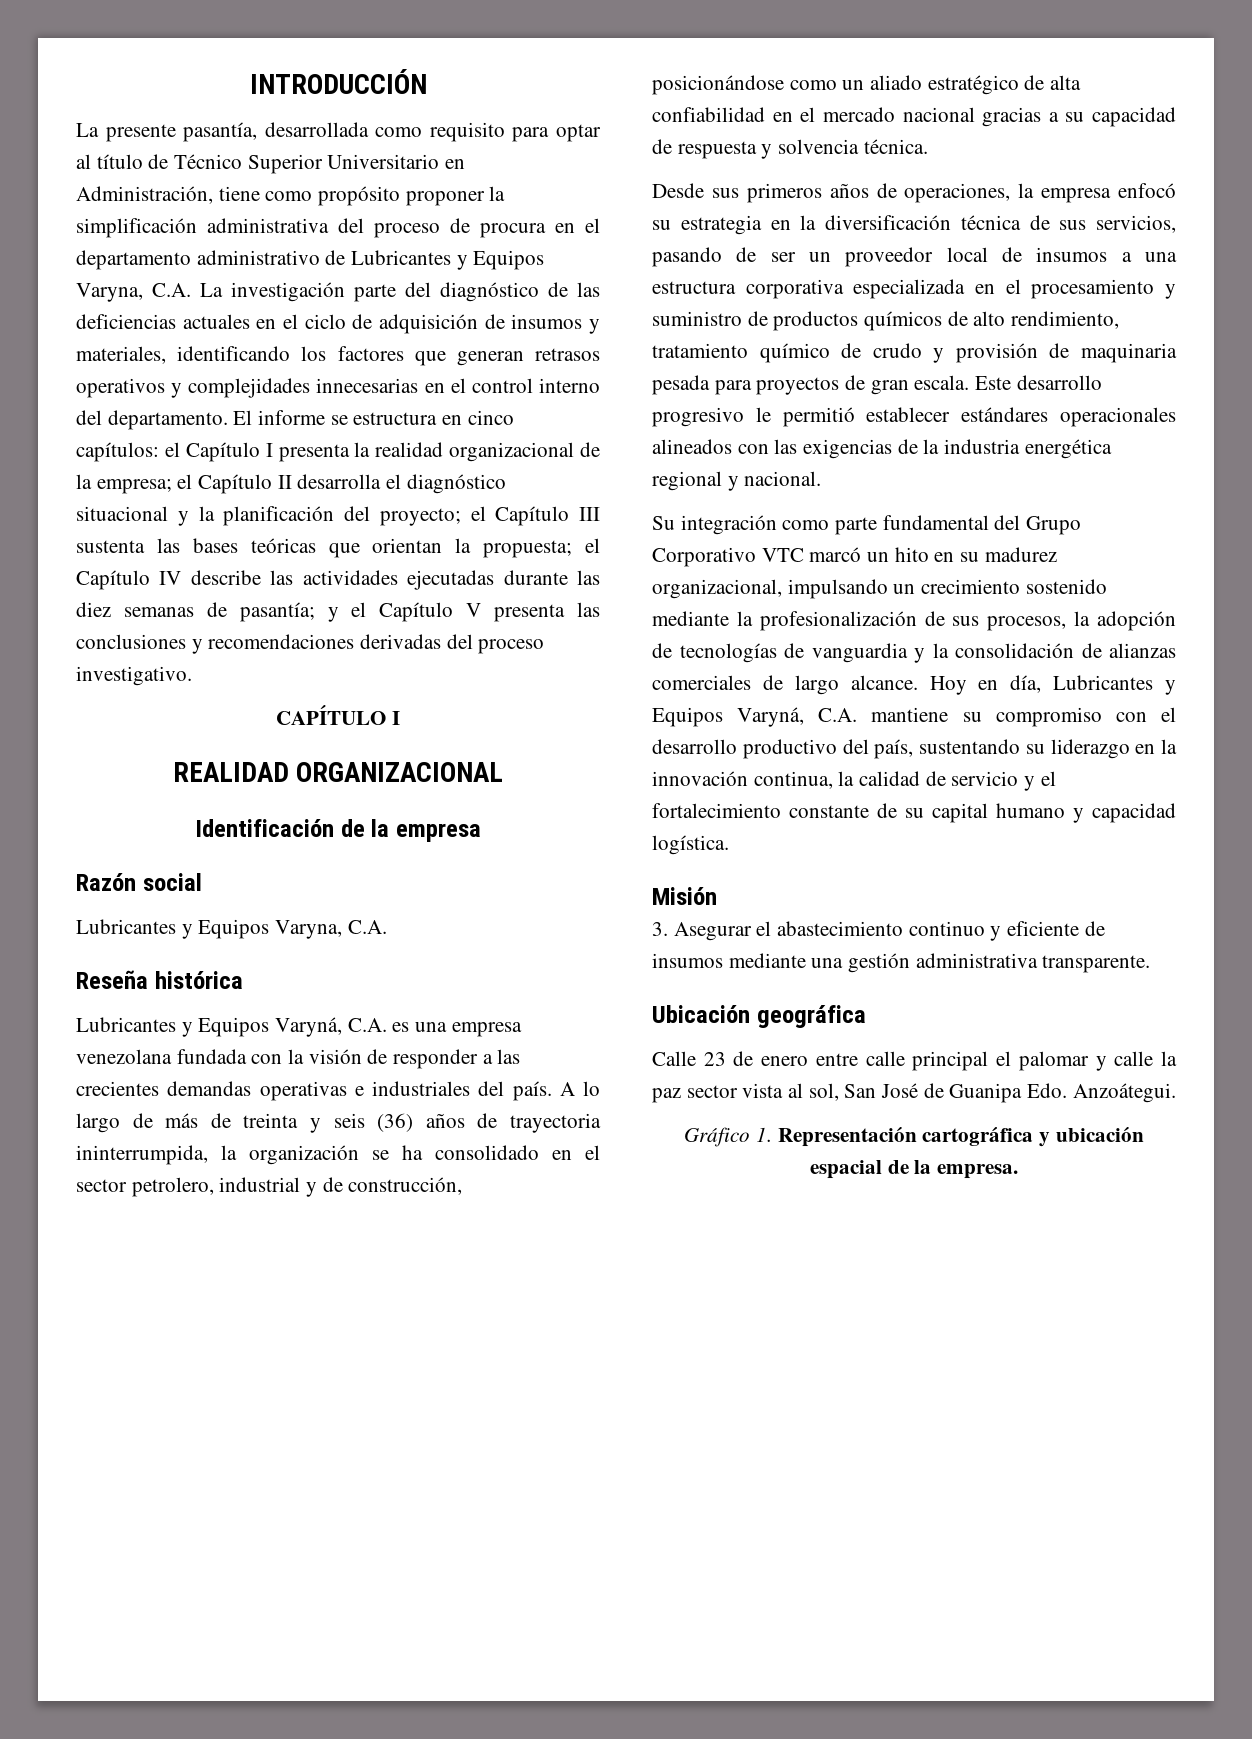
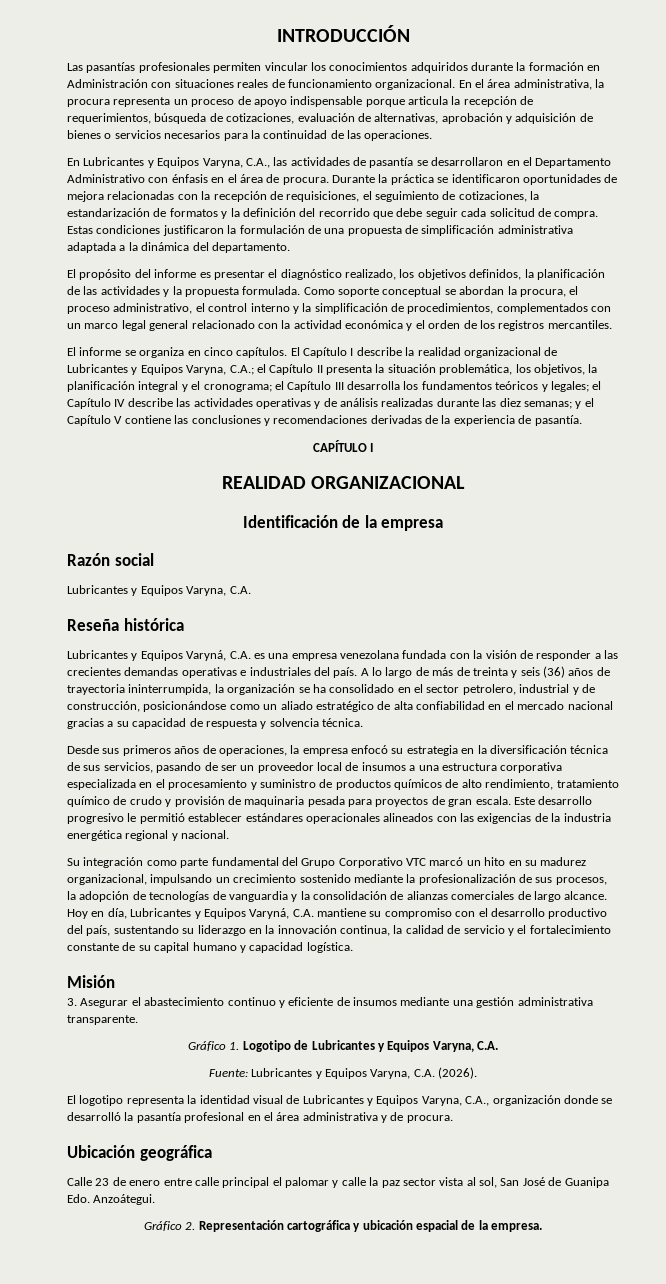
[76,122,601,142] [76,154,466,174] [76,186,506,206] [76,218,600,238] [76,250,545,270] [76,282,600,302] [76,314,600,334] [76,346,600,366] [76,378,600,398] [76,410,514,430] [76,442,600,462] [76,474,506,494] [76,506,600,526] [76,538,573,558] La presente pasantía, desarrollada como requisito para optar al título de Técnico Superior Universitario en Administración, tiene como propósito proponer la simplificación administrativa del proceso de procura en el departamento administrativo de Lubricantes y Equipos Varyna, C.A. La investigación parte del diagnóstico de las deficiencias actuales en el ciclo de adquisición de insumos y materiales, identificando los factores que generan retrasos operativos y complejidades innecesarias en el control interno del departamento. El informe se estructura en cinco capítulos: el Capítulo I presenta la realidad organizacional de la empresa; el Capítulo II desarrolla el diagnóstico situacional y la planificación del proyecto; el Capítulo III sustenta las bases teóricas que orientan la propuesta; -> [67,62,601,73] [67,79,605,90] [67,96,534,107] [67,113,593,124] [67,130,433,141] [67,157,612,168] [67,174,618,185] [67,191,540,202] [67,208,599,219] [67,225,573,236] [67,242,290,253] [67,269,605,280] [67,286,579,297] [67,303,612,314] [67,320,612,331] [67,347,558,358] [67,364,598,375] [67,381,589,392] Las pasantías profesionales permiten vincular los conocimientos adquiridos durante la formación en Administración con situaciones reales de funcionamiento organizacional. En el área administrativa, la procura representa un proceso de apoyo indispensable porque articula la recepción de requerimientos, búsqueda de cotizaciones, evaluación de alternativas, aprobación y adquisición de bienes o servicios necesarios para la continuidad de las operaciones. // En Lubricantes y Equipos Varyna, C.A., las actividades de pasantía se desarrollaron en el Departamento Administrativo con énfasis en el área de procura. Durante la práctica se identificaron oportunidades de mejora relacionadas con la recepción de requisiciones, el seguimiento de cotizaciones, la estandarización de formatos y la definición del recorrido que debe seguir cada solicitud de compra. Estas condiciones justificaron la formulación de una propuesta de simplificación administrativa adaptada a la dinámica del departamento. // El propósito del informe es presentar el diagnóstico realizado, los objetivos definidos, la planificación de las actividades y la propuesta formulada. Como soporte conceptual se abordan la procura, el proceso administrativo, el control interno y la simplificación de procedimientos, complementados con un marco legal general relacionado con la actividad económica y el orden de los registros mercantiles. // El informe se organiza en cinco capítulos. El Capítulo I describe la realidad organizacional de Lubricantes y Equipos Varyna, C.A.; el Capítulo II presenta la situación problemática, los objetivos, la planificación integral y el cronograma; el Capítulo III desarrolla los fundamentos teóricos y legales;
[407,570,600,590] [76,602,315,622] ejecutadas durante las diez semanas de pasantía; -> [255,398,572,409] operativas y de análisis realizadas durante las diez semanas;
[494,604,566,622] presenta -> [124,415,171,424] contiene
[446,634,545,654] [76,666,192,686] del proceso investigativo. -> [425,415,582,426] de la experiencia de pasantía.
(1151, 964) none -> [188,1040,498,1052] [208,1067,478,1079] [67,1095,613,1106] [67,1112,453,1123] // Gráfico 1. Logotipo de Lubricantes y Equipos Varyna, C.A. // Fuente: Lubricantes y Equipos Varyna, C.A. (2026). // El logotipo representa la identidad visual de Lubricantes y Equipos Varyna, C.A., organización donde se desarrolló la pasantía profesional en el área administrativa y de procura.
[755,1127,772,1142] 1. -> [185,1222,196,1230] 2.

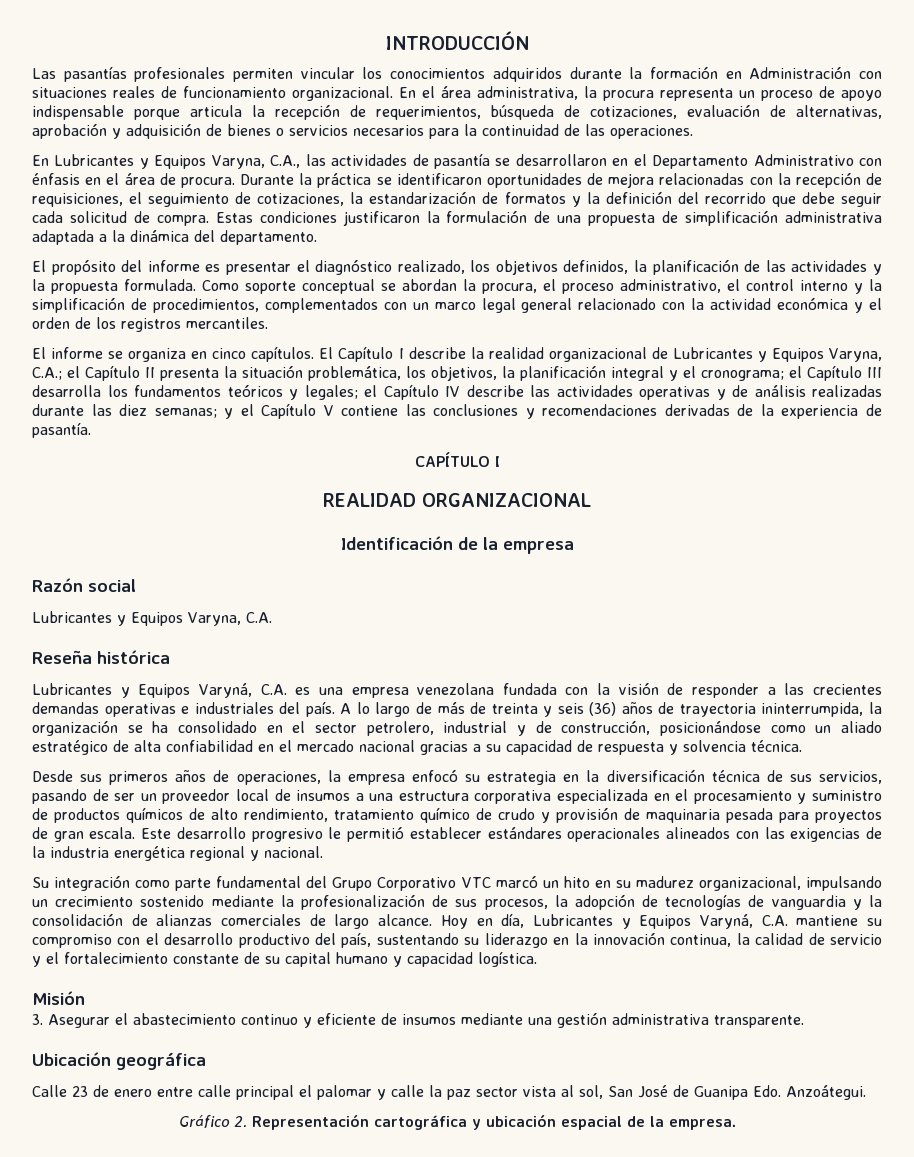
[188,1040,498,1052] [208,1067,478,1079] [67,1095,613,1106] [67,1112,453,1123] // Gráfico 1. Logotipo de Lubricantes y Equipos Varyna, C.A. // Fuente: Lubricantes y Equipos Varyna, C.A. (2026). // El logotipo representa la identidad visual de Lubricantes y Equipos Varyna, C.A., organización donde se desarrolló la pasantía profesional en el área administrativa y de procura. -> (804, 1021) none

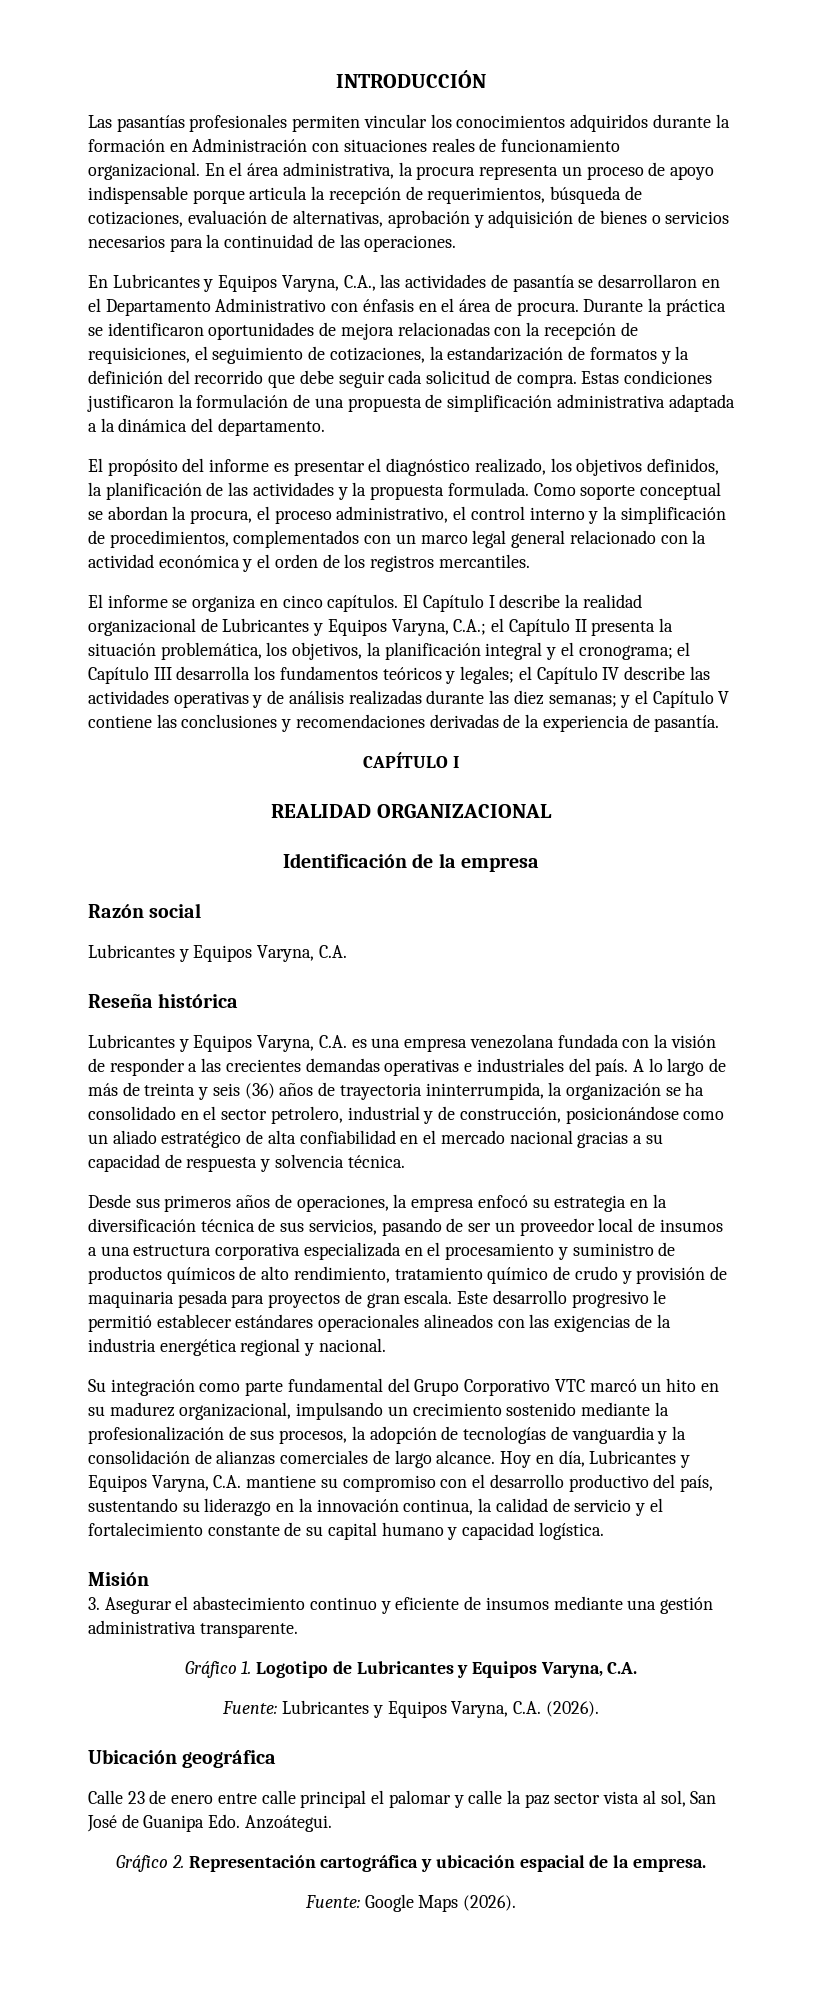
[198,683,252,698] Varyná, -> [257,1035,315,1052] Varyna,
[699,914,753,929] Varyná, -> [151,1475,209,1492] Varyna,
(804, 1021) none -> [184,1661,638,1678] [222,1700,599,1718] // Gráfico 1. Logotipo de Lubricantes y Equipos Varyna, C.A. // Fuente: Lubricantes y Equipos Varyna, C.A. (2026).
(736, 1124) none -> [304,1894,517,1912] // Fuente: Google Maps (2026).

